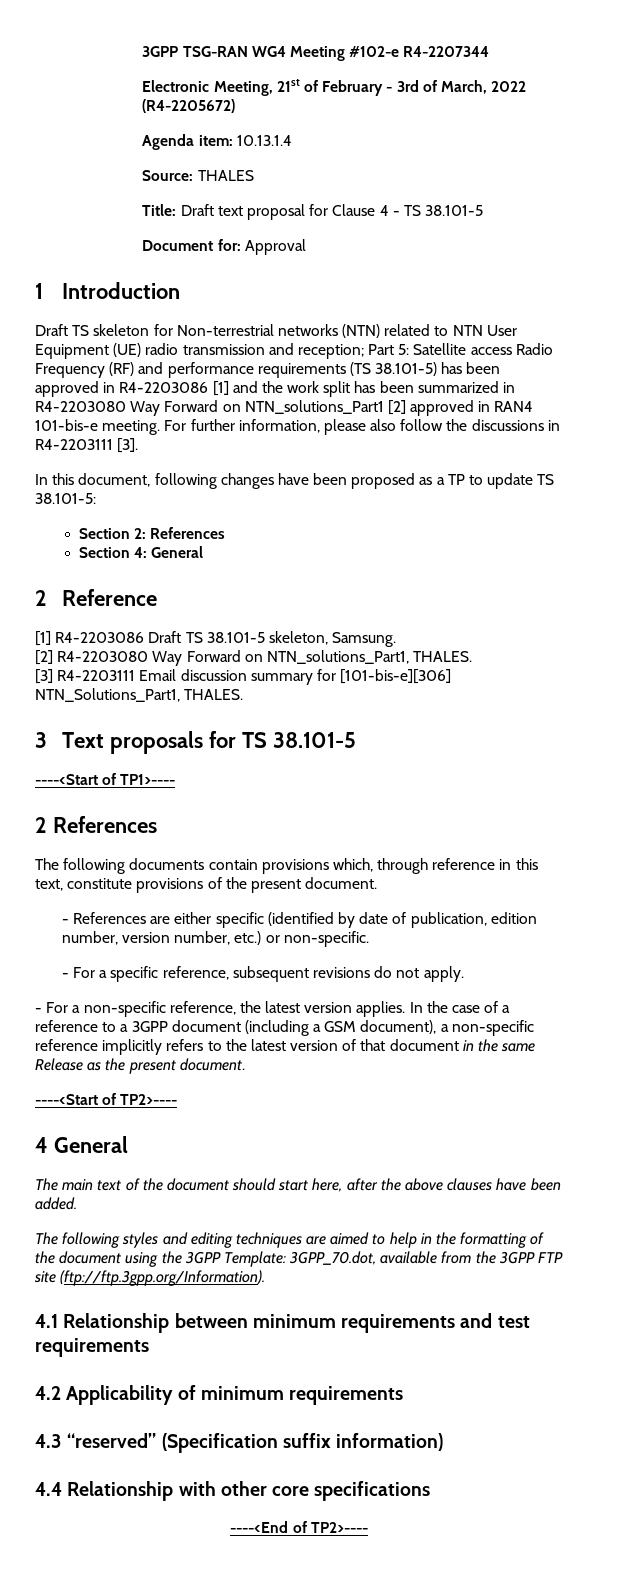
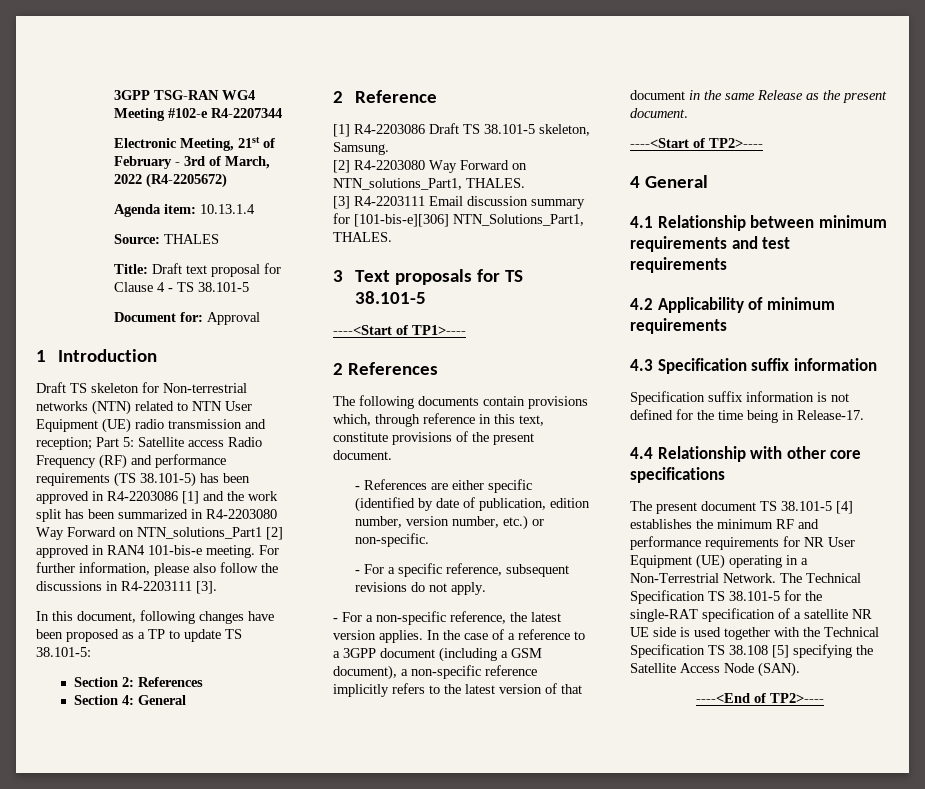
[35,1178,561,1192] [35,1197,77,1210] [35,1232,545,1248] [35,1251,564,1267] [34,1270,266,1286] // The main text of the document should start here, after the above clauses have been added. // The following styles and editing techniques are aimed to help in the formatting of the document using the 3GPP Template: 3GPP_70.dot, available from the 3GPP FTP site (ftp://ftp.3gpp.org/Information). -> (708, 181) none
[67,1433,444,1453] “reserved” (Specification suffix information) -> [657,358,877,374] [630,391,849,405] [630,409,864,423] Specification suffix information // Specification suffix information is not defined for the time being in Release-17.
(431, 1491) none -> [630,501,853,514] [630,519,819,529] [630,536,855,550] [630,554,808,569] [630,573,861,583] [630,590,822,604] [630,608,872,622] [630,627,879,640] [630,644,873,658] [630,662,800,677] // The present document TS 38.101-5 [4] establishes the minimum RF and performance requirements for NR User Equipment (UE) operating in a Non-Terrestrial Network. The Technical Specification TS 38.101-5 for the single-RAT specification of a satellite NR UE side is used together with the Technical Specification TS 38.108 [5] specifying the Satellite Access Node (SAN).

